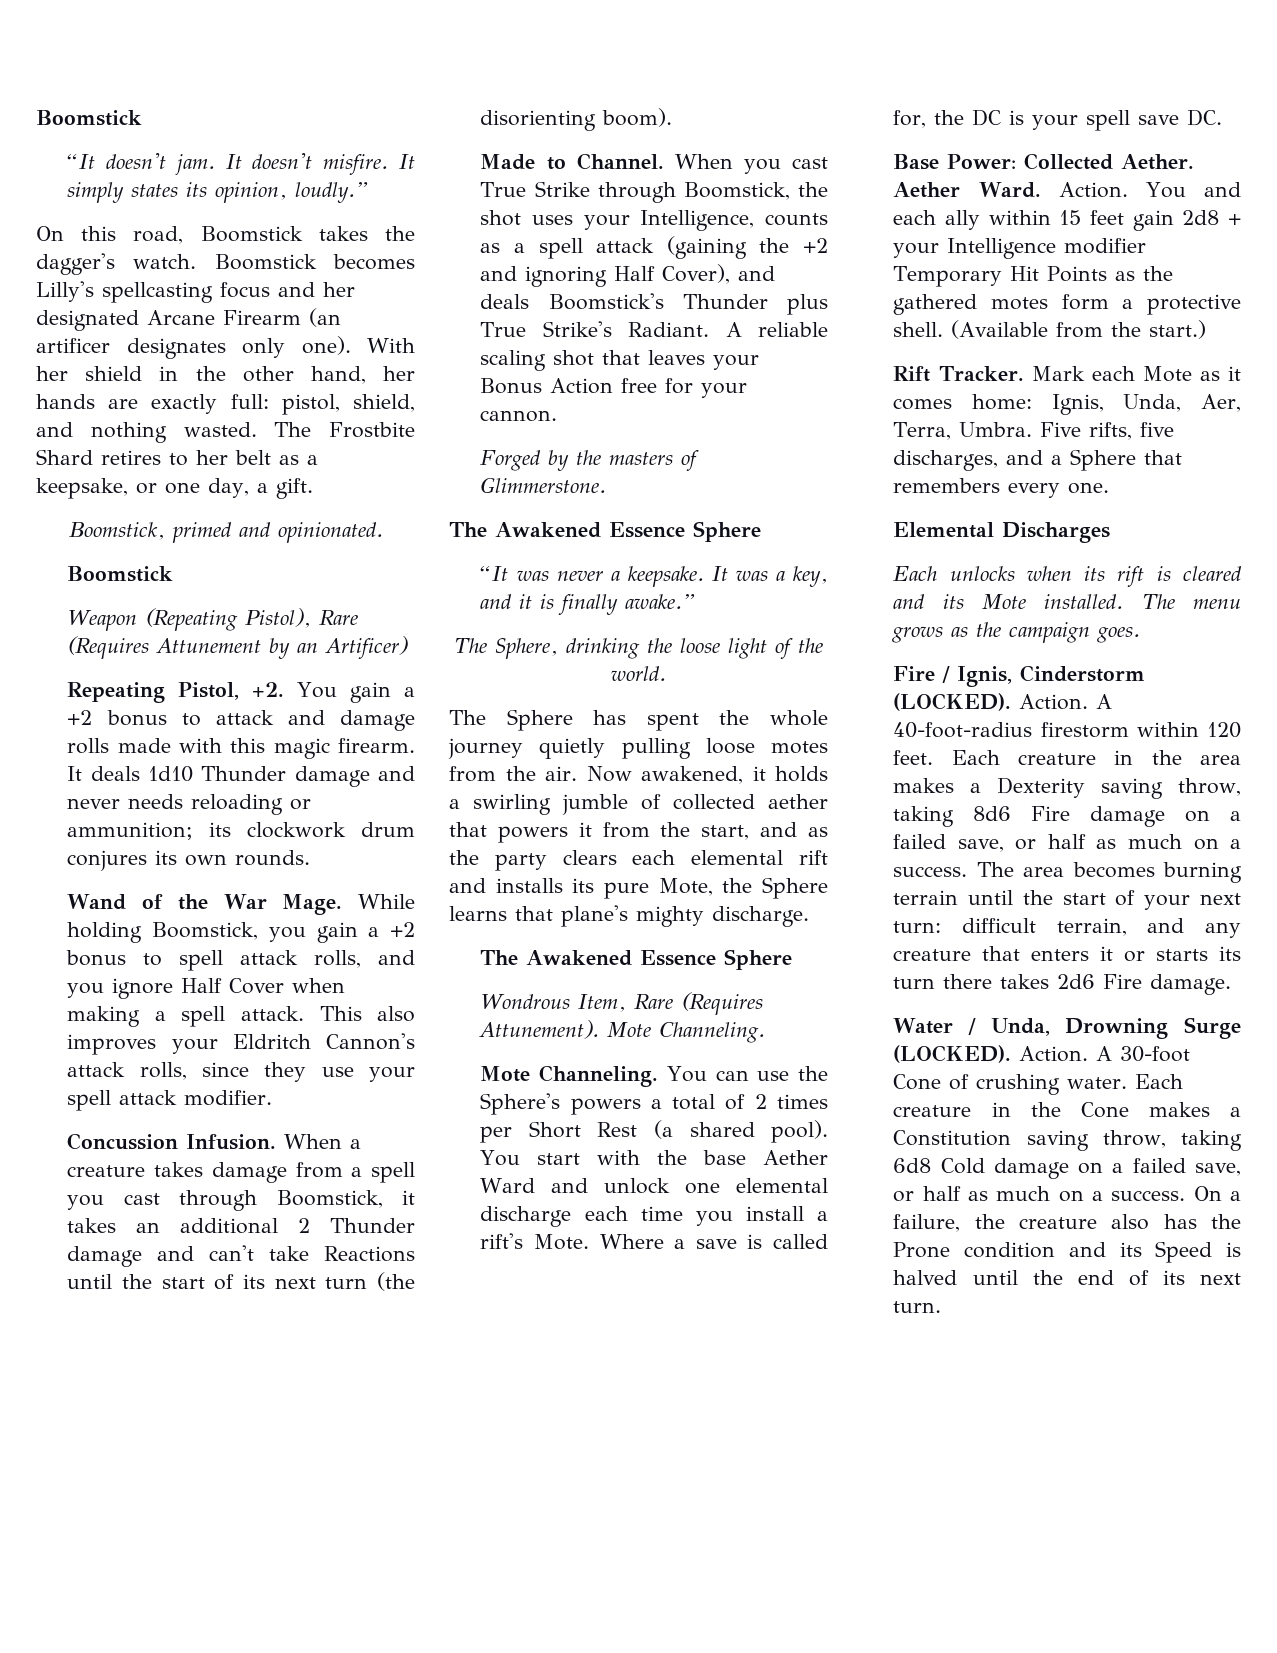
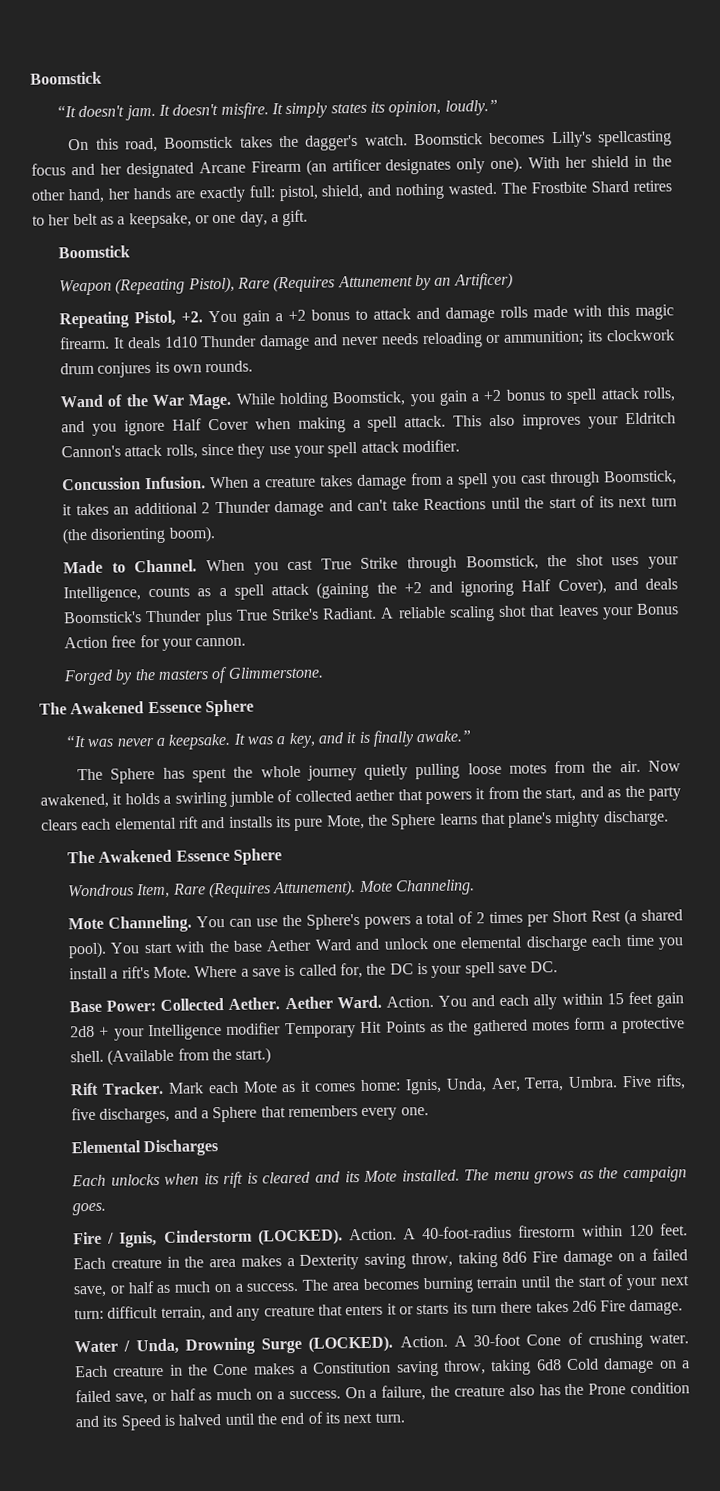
[68,522,383,543] // Boomstick, primed and opinionated. -> (309, 218) none
[454,638,823,659] [611,666,666,681] // The Sphere, drinking the loose light of the world. -> (472, 736) none

